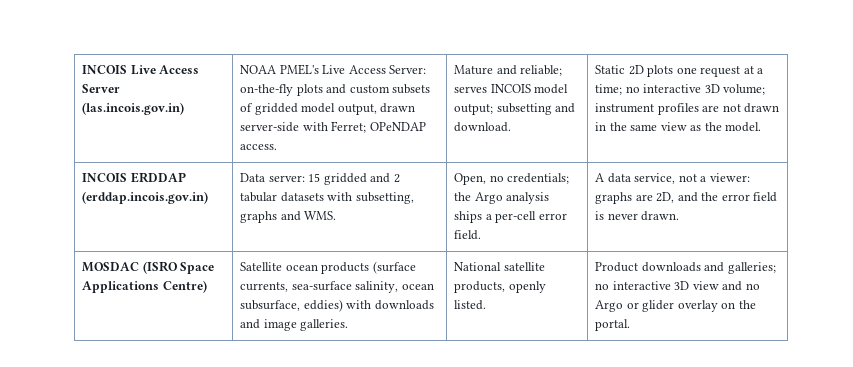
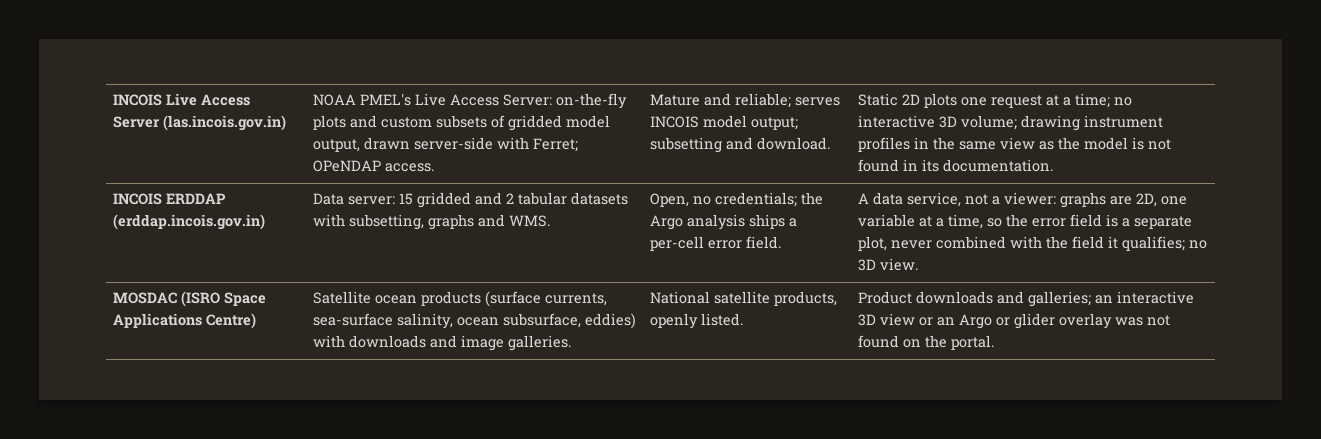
(766, 89) none -> [1021,115,1081,131] drawing
[702,103,780,113] are not drawn -> (911, 144) none
[725,122,762,132] model. -> [1084,137,1172,150] [858,159,1054,172] model is not found in its documentation.
[677,192,778,202] [595,211,680,221] and the error field is never drawn. -> [1161,196,1188,205] [858,214,1193,229] [858,236,1208,251] [858,258,919,271] one variable at a time, so the error field is a separate plot, never combined with the field it qualifies; no 3D view.
[595,283,610,290] no -> [1095,295,1114,304] an
[722,281,760,291] and no -> [919,317,956,326] or an
(718, 306) none -> [1115,315,1171,326] [858,335,900,348] was not found

